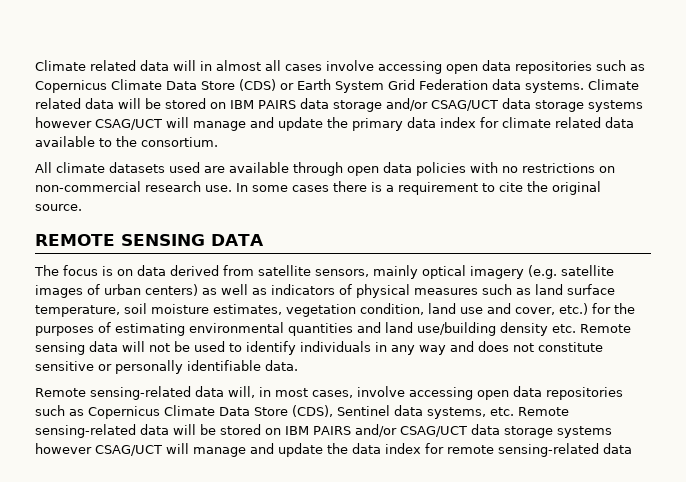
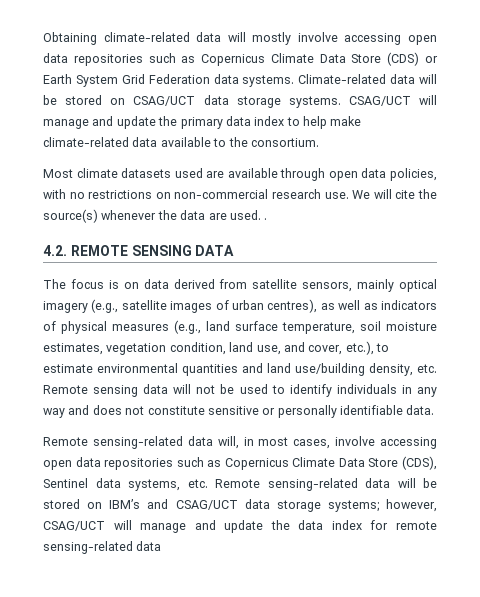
[35,60,322,71] Climate related data will in almost all cases -> [43,32,292,45] Obtaining climate-related data will mostly
[588,79,639,90] [35,98,643,112] [35,117,92,128] Climate related data will be stored on IBM PAIRS data storage and/or CSAG/UCT data storage systems however -> [298,74,437,84] [43,95,341,108] Climate-related data will be stored on CSAG/UCT data storage systems.
[480,117,601,128] for climate related -> [286,116,362,129] [43,137,129,147] to help make climate-related
[35,162,52,173] All -> [43,169,73,178] Most
[416,162,466,176] policies -> [389,168,437,181] policies,
[236,181,601,195] [35,204,82,211] In some cases there is a requirement to cite the original source. // -> [352,189,438,199] [43,209,268,223] [43,245,67,256] We will cite the source(s) whenever the data are used. . // 4.2.
[528,265,557,279] (e.g. -> [91,299,119,313] (e.g.,
[145,284,198,296] centers) -> [267,299,318,313] centres),
[482,284,531,295] such as -> [174,320,201,334] (e.g.,
[460,307,483,314] use -> [256,345,281,355] use,
[559,303,635,315] [35,322,185,336] etc.) for the purposes of estimating -> [345,341,389,355] [43,364,93,373] etc.), to estimate
[500,322,548,336] density -> [369,363,413,376] density,
[285,424,612,438] [35,443,92,454] IBM PAIRS and/or CSAG/UCT data storage systems however -> [109,499,437,512] IBM’s and CSAG/UCT data storage systems; however,

